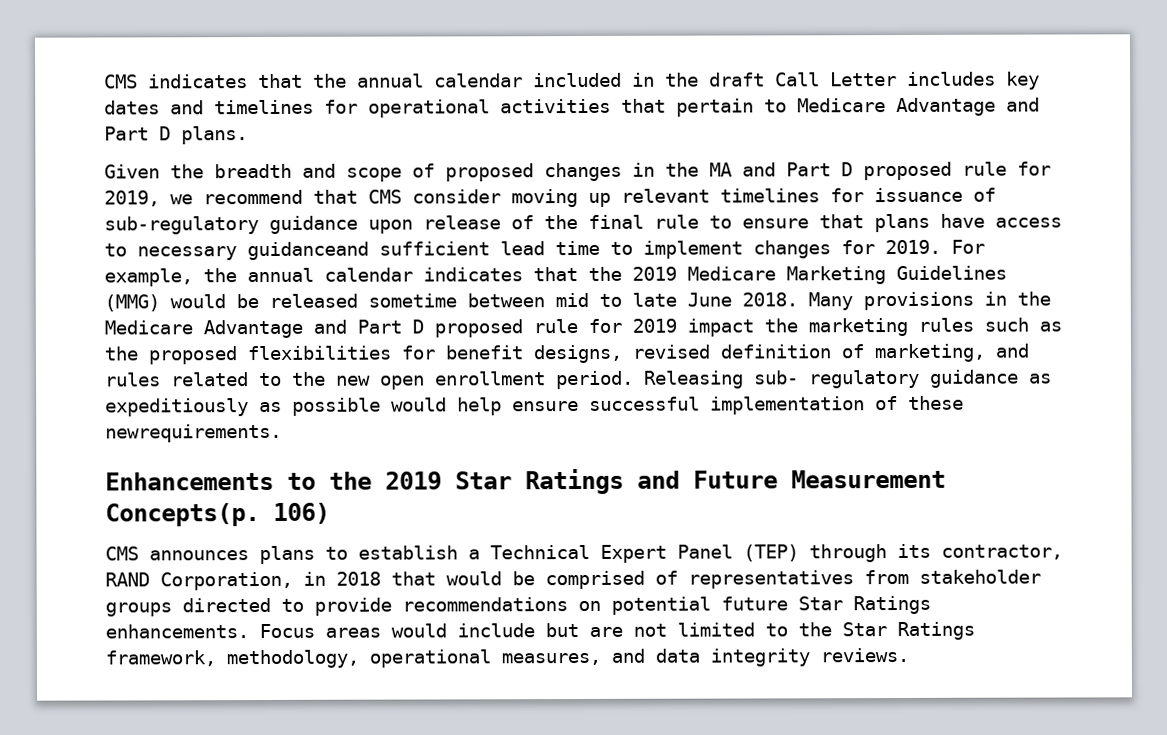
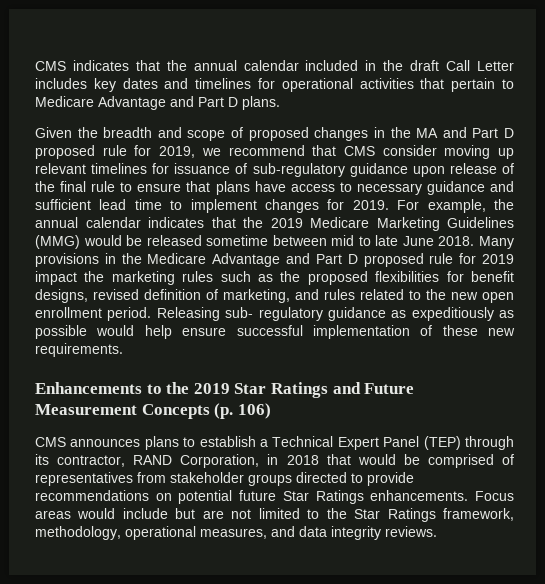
[247,241,369,261] guidanceand -> [426,181,514,195] guidance and
[105,423,282,443] newrequirements. -> [488,328,515,336] [35,343,123,357] new requirements.
[105,503,260,527] Concepts(p. -> [141,403,234,419] Concepts (p.

